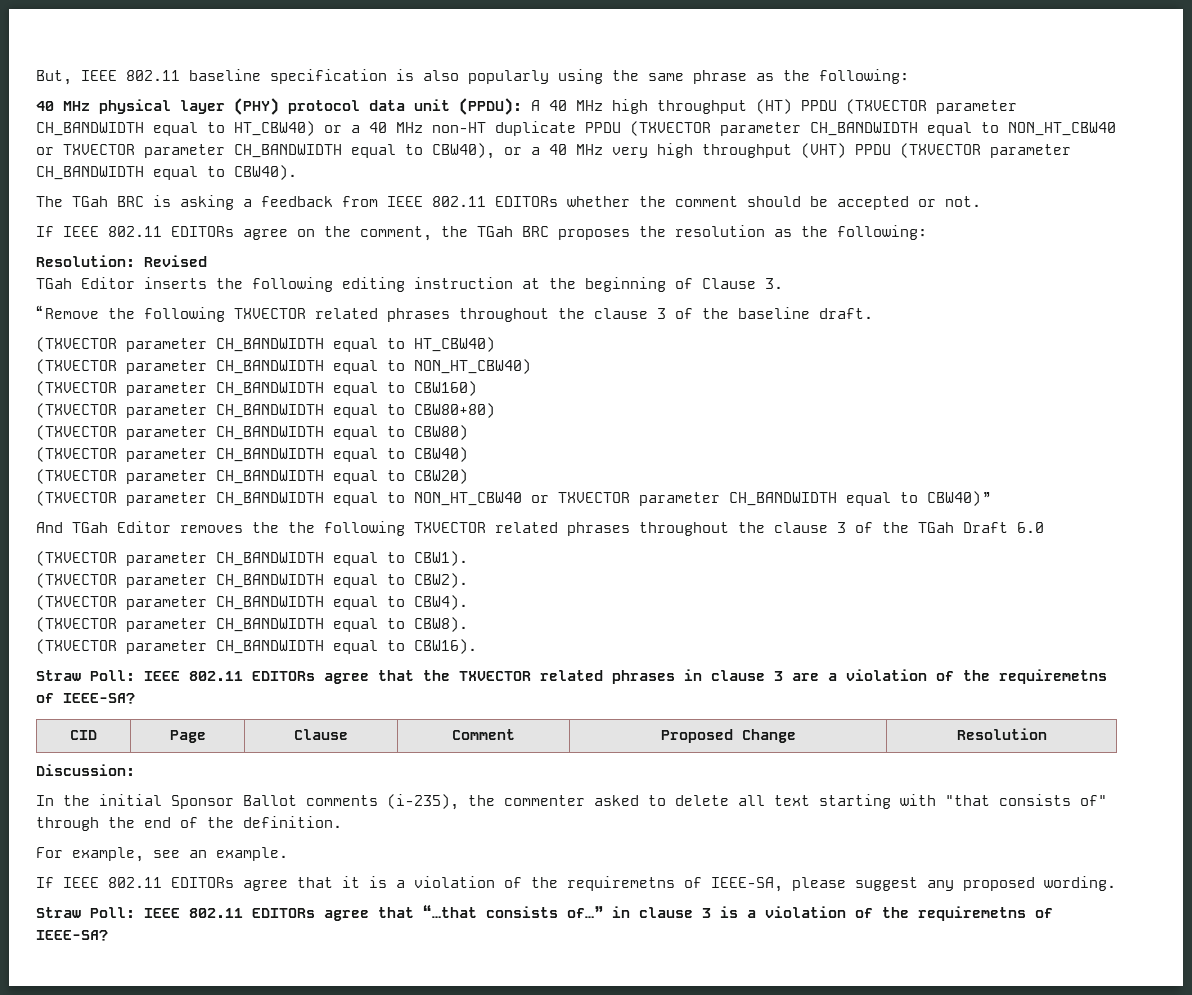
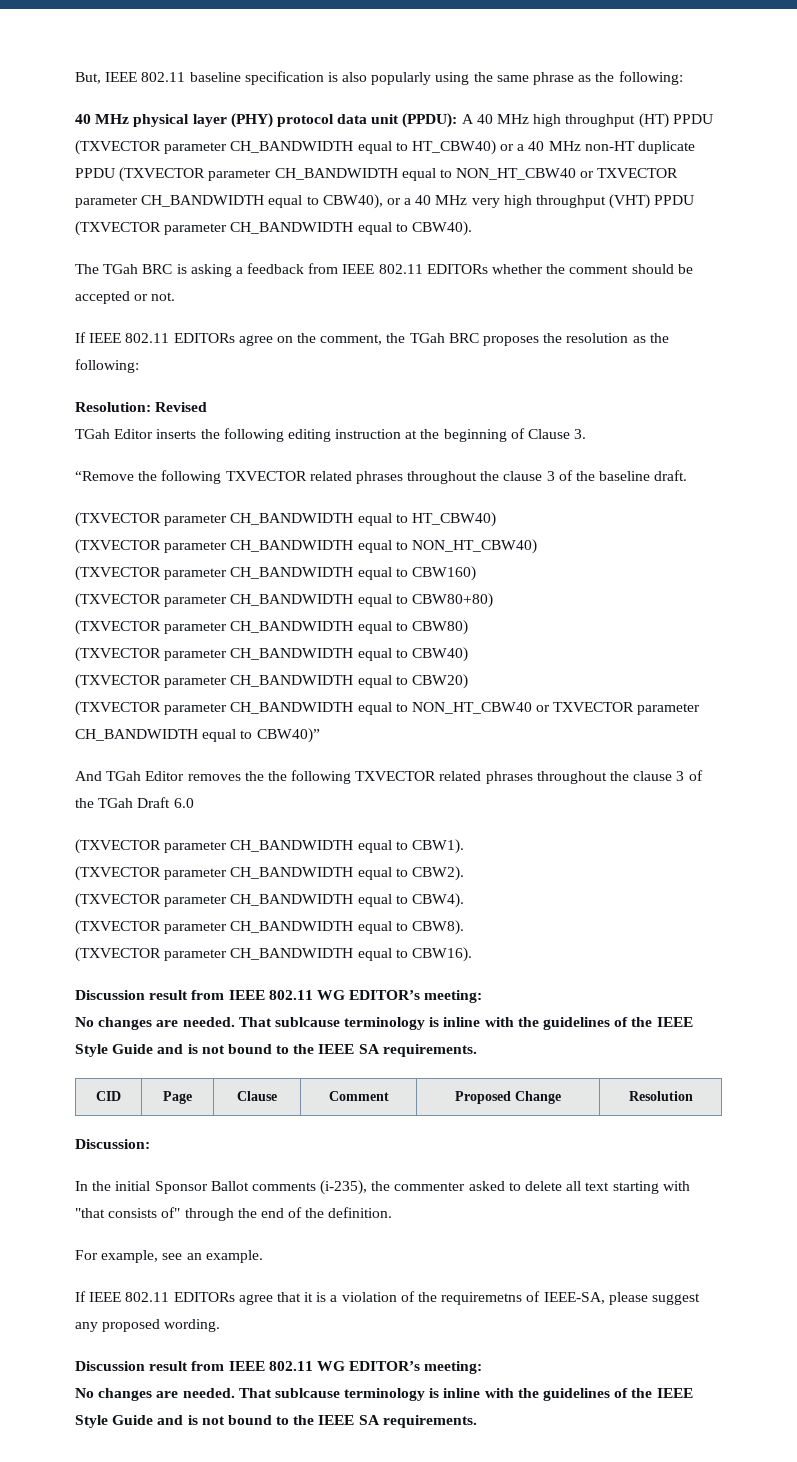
[36,669,1107,684] [36,693,135,704] Straw Poll: IEEE 802.11 EDITORs agree that the TXVECTOR related phrases in clause 3 are a violation of the requiremetns of IEEE-SA? -> [75,990,483,1003] [75,1017,693,1030] [75,1044,477,1057] Discussion result from IEEE 802.11 WG EDITOR’s meeting: // No changes are needed. That sublcause terminology is inline with the guidelines of the IEEE Style Guide and is not bound to the IEEE SA requirements.
[36,904,1053,921] [36,930,108,941] Straw Poll: IEEE 802.11 EDITORs agree that “…that consists of…” in clause 3 is a violation of the requiremetns of IEEE-SA? -> [75,1361,483,1374] [75,1388,693,1401] [75,1415,477,1428] Discussion result from IEEE 802.11 WG EDITOR’s meeting: // No changes are needed. That sublcause terminology is inline with the guidelines of the IEEE Style Guide and is not bound to the IEEE SA requirements.

